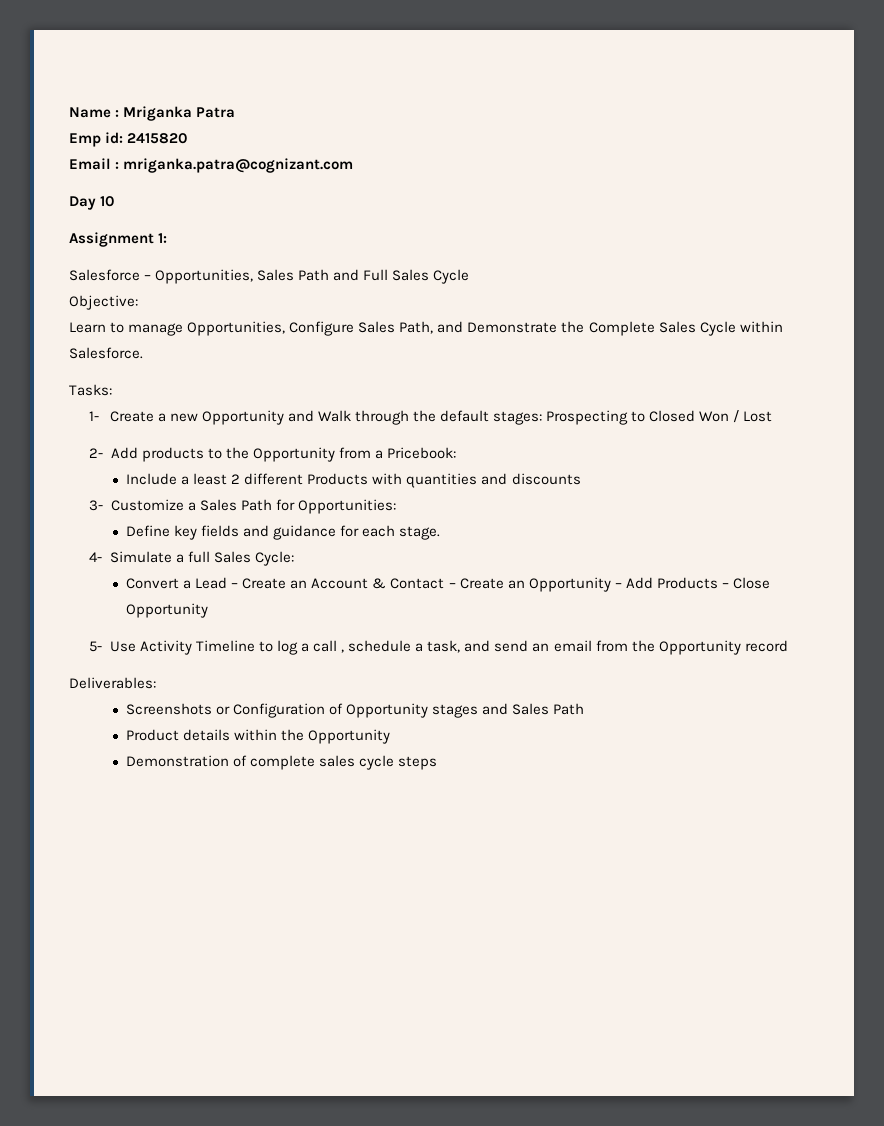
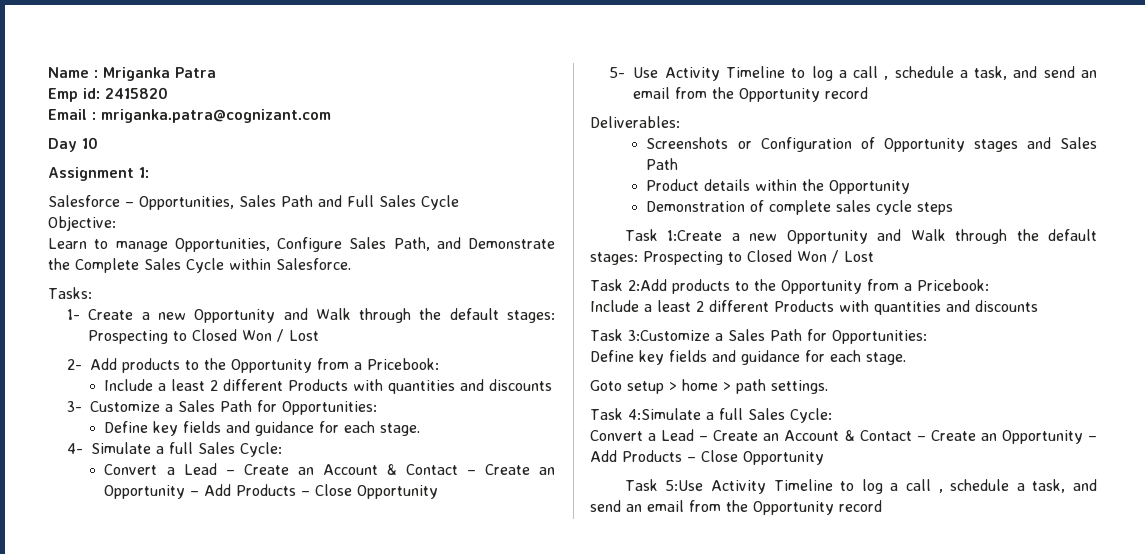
(438, 763) none -> [624,229,1097,244] [590,250,874,265] [590,279,989,294] [590,300,1038,315] [590,329,927,344] [590,350,906,365] [590,379,828,394] [590,408,832,423] [590,429,1097,444] [590,450,824,465] [624,479,1097,494] [590,500,882,515] // Task 1:Create a new Opportunity and Walk through the default stages: Prospecting to Closed Won / Lost // Task 2:Add products to the Opportunity from a Pricebook: // Include a least 2 different Products with quantities and discounts // Task 3:Customize a Sales Path for Opportunities: // Define key fields and guidance for each stage. // Goto setup > home > path settings. // Task 4:Simulate a full Sales Cycle: // Convert a Lead – Create an Account & Contact – Create an Opportunity – Add Products – Close Opportunity // Task 5:Use Activity Timeline to log a call , schedule a task, and send an email from the Opportunity record

